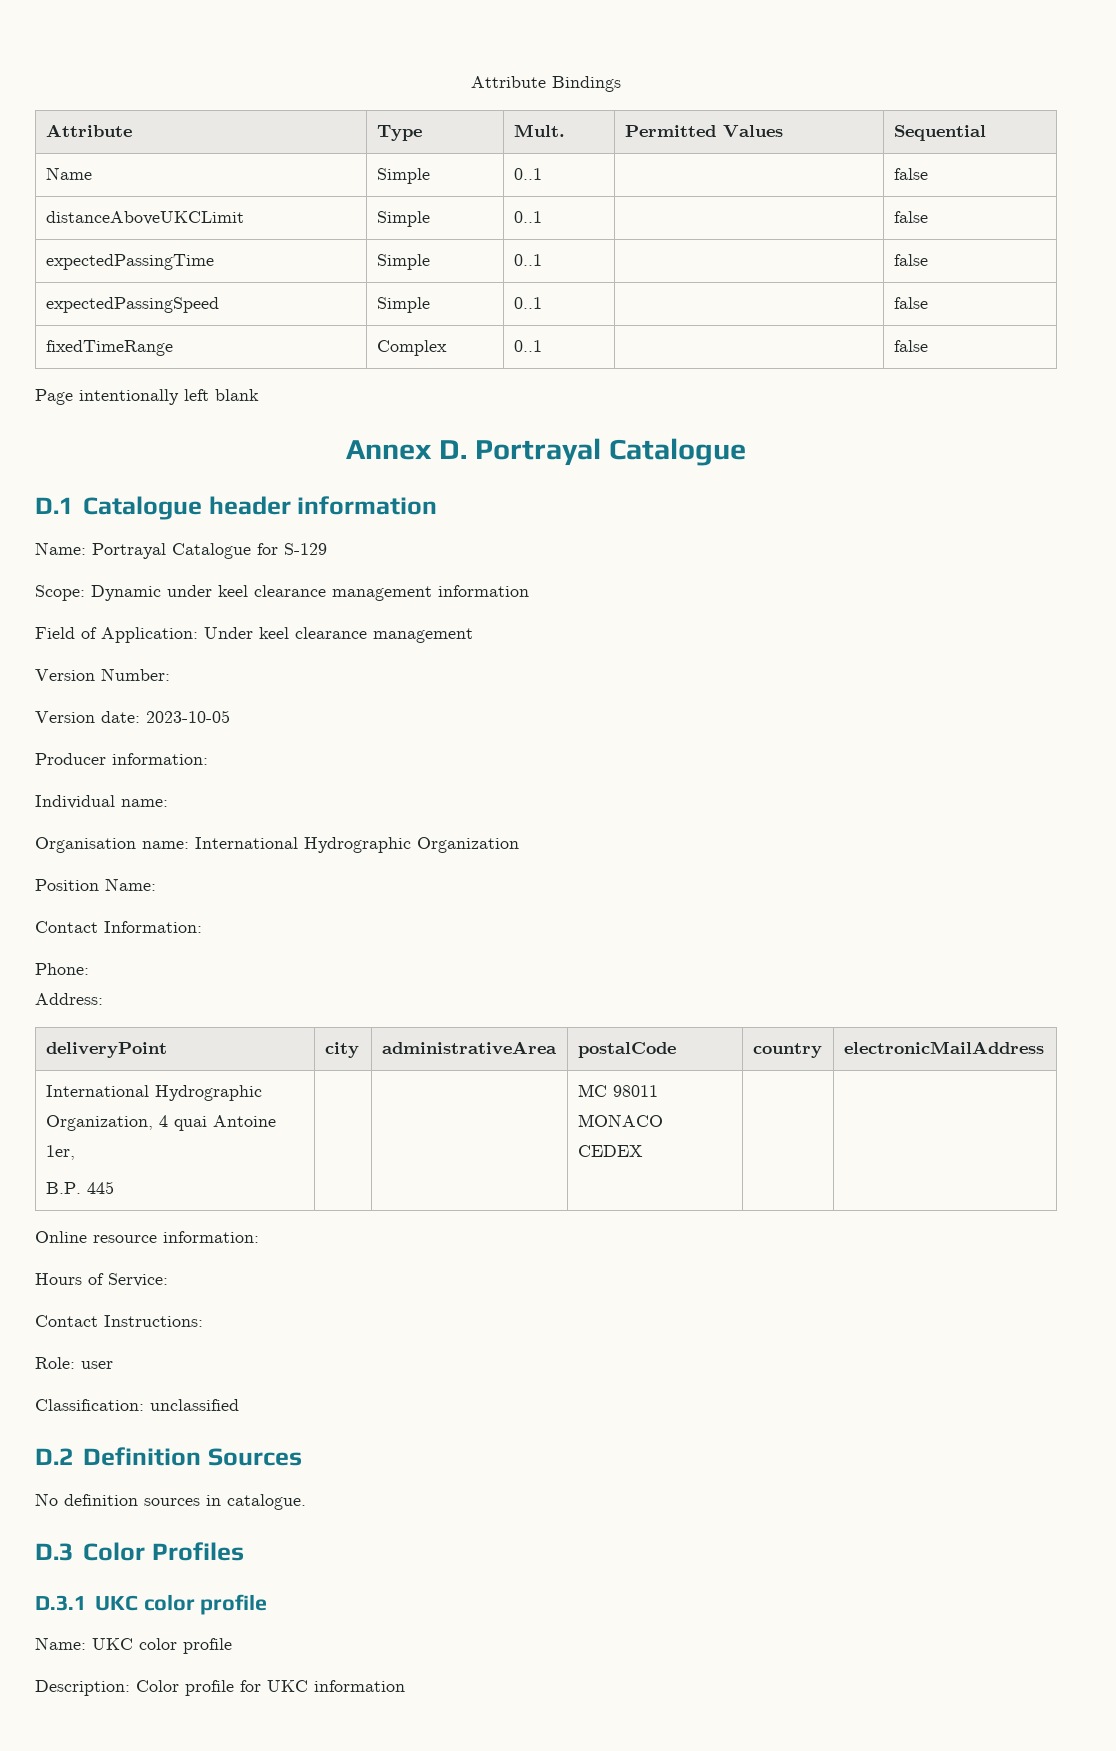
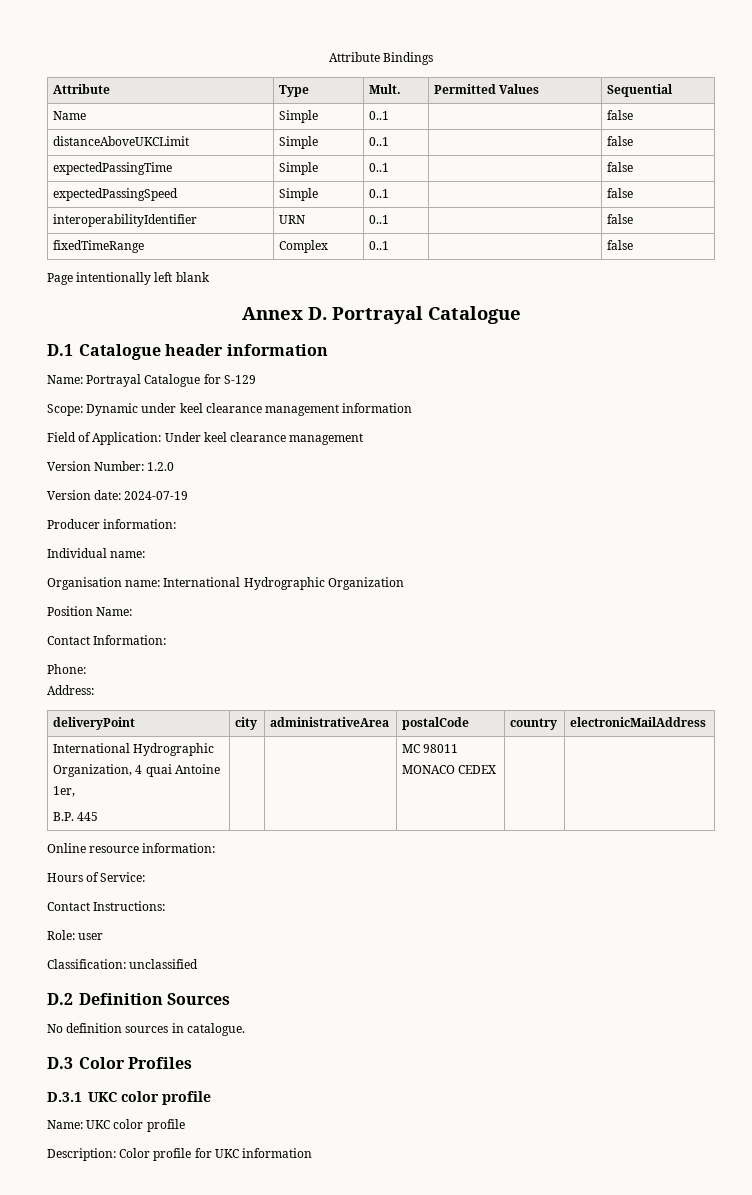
(928, 303) none -> [53,214,198,227] [279,215,306,224] [369,215,390,224] [607,214,634,224] // interoperabilityIdentifier | URN | 0..1 | | false
(170, 674) none -> [147,462,175,471] 1.2.0
[146,710,230,723] 2023-10-05 -> [124,491,189,500] 2024-07-19

